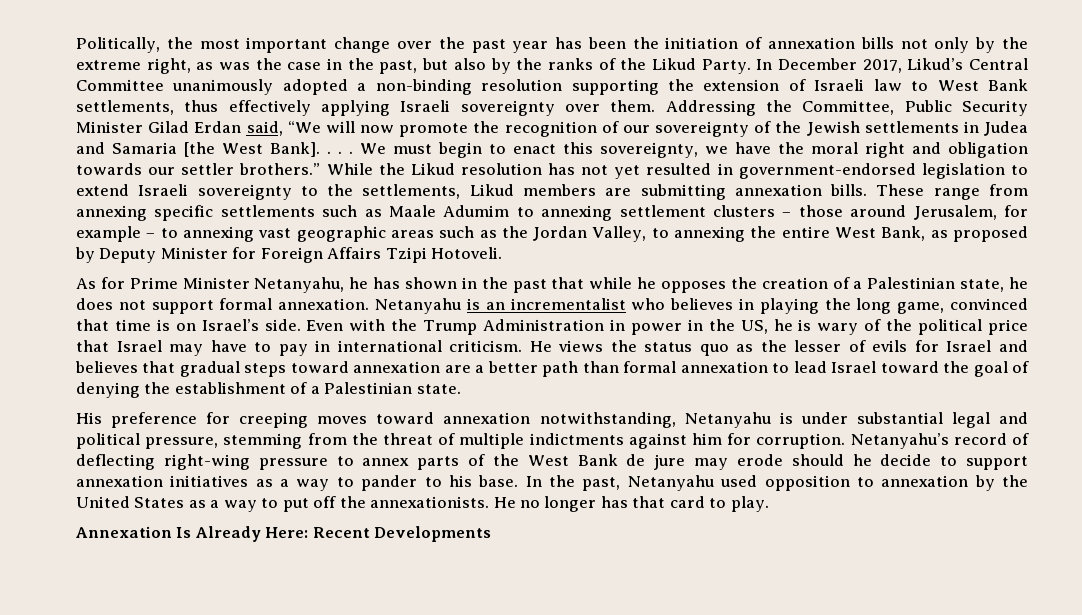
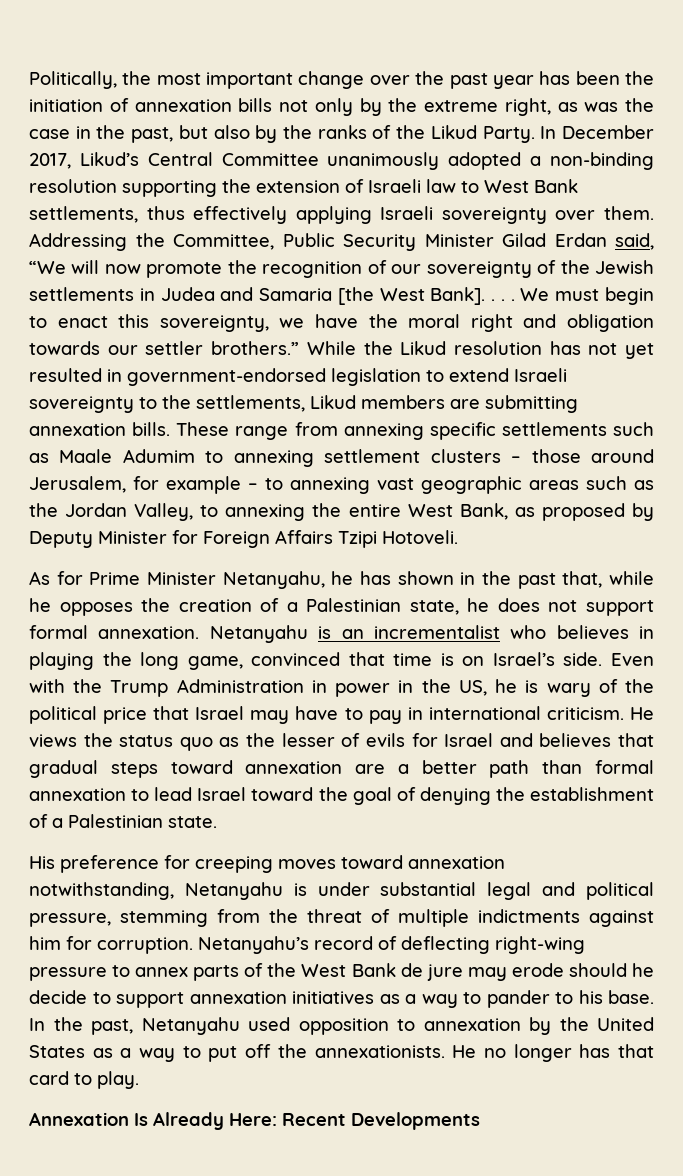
[551,277,585,289] that -> [562,571,603,588] that,

